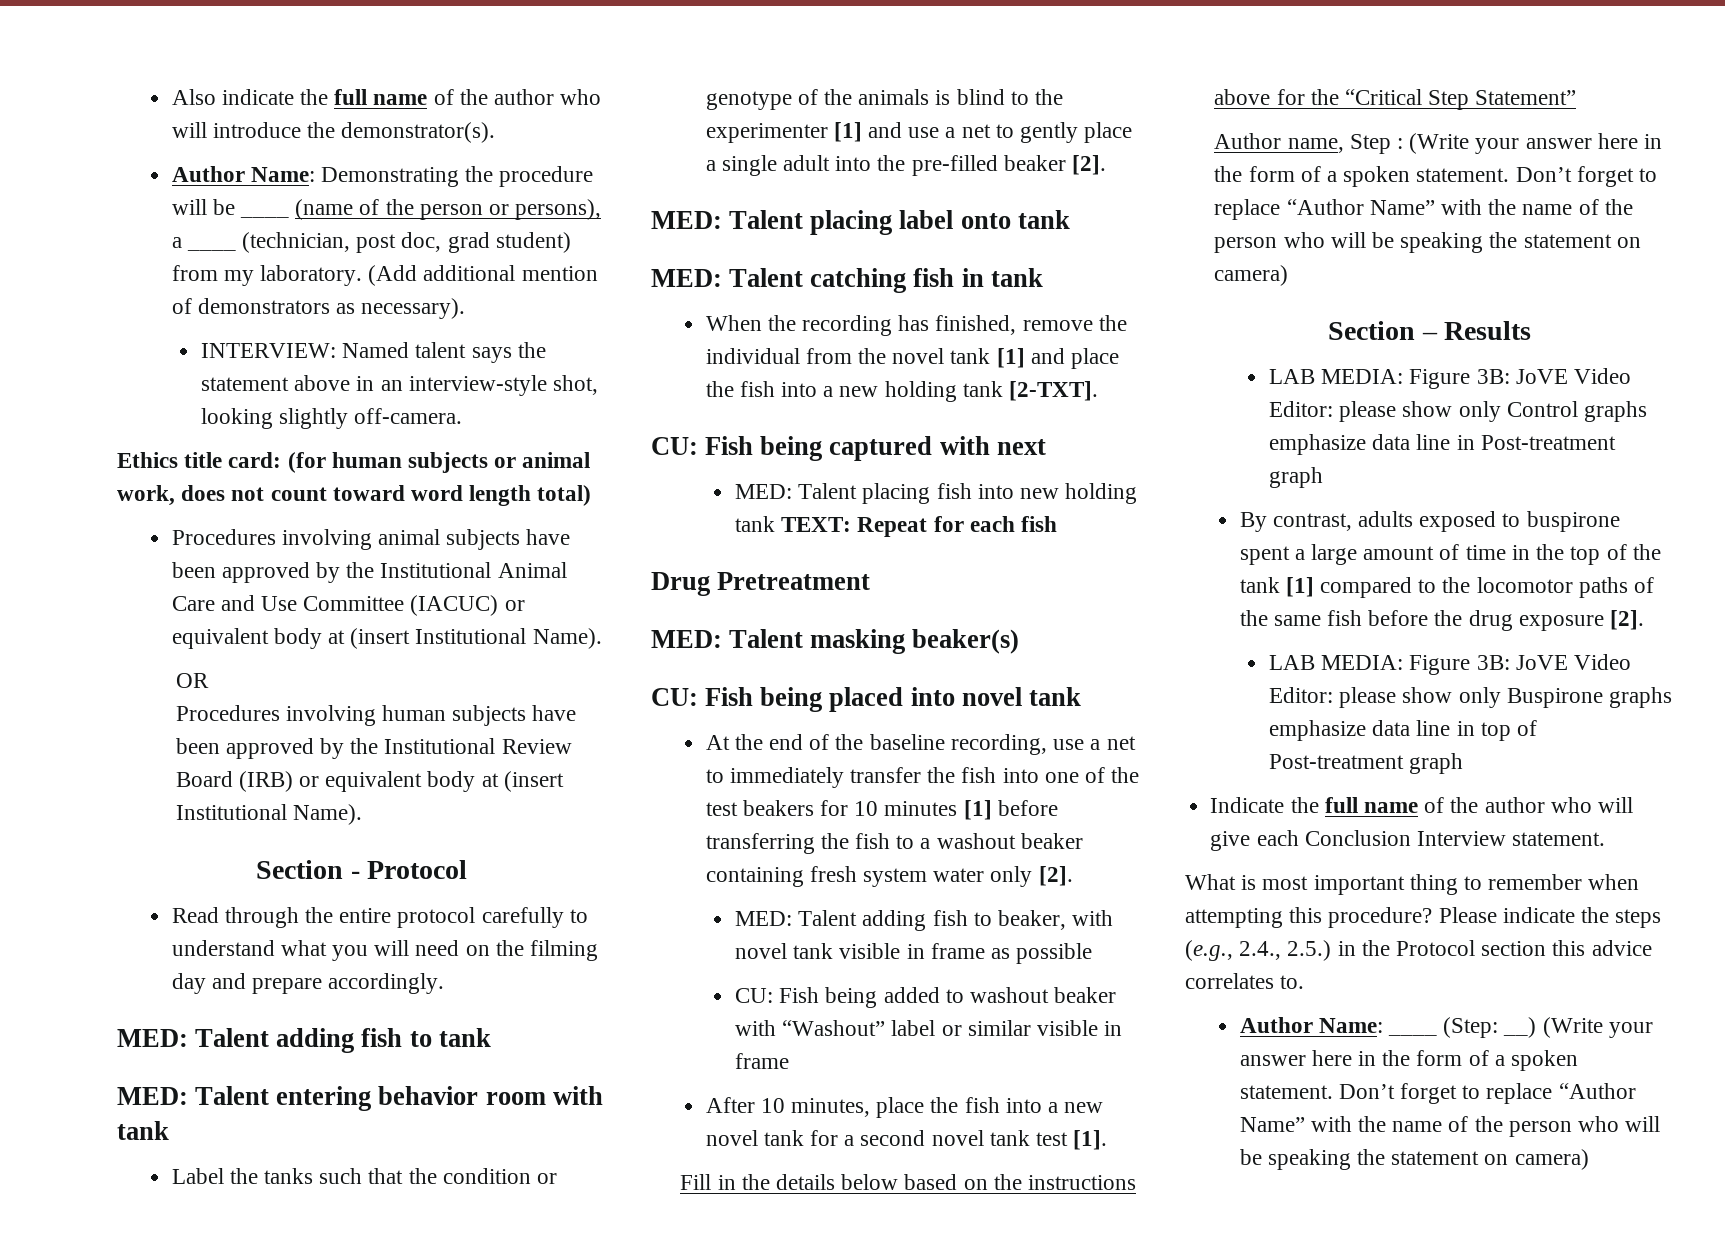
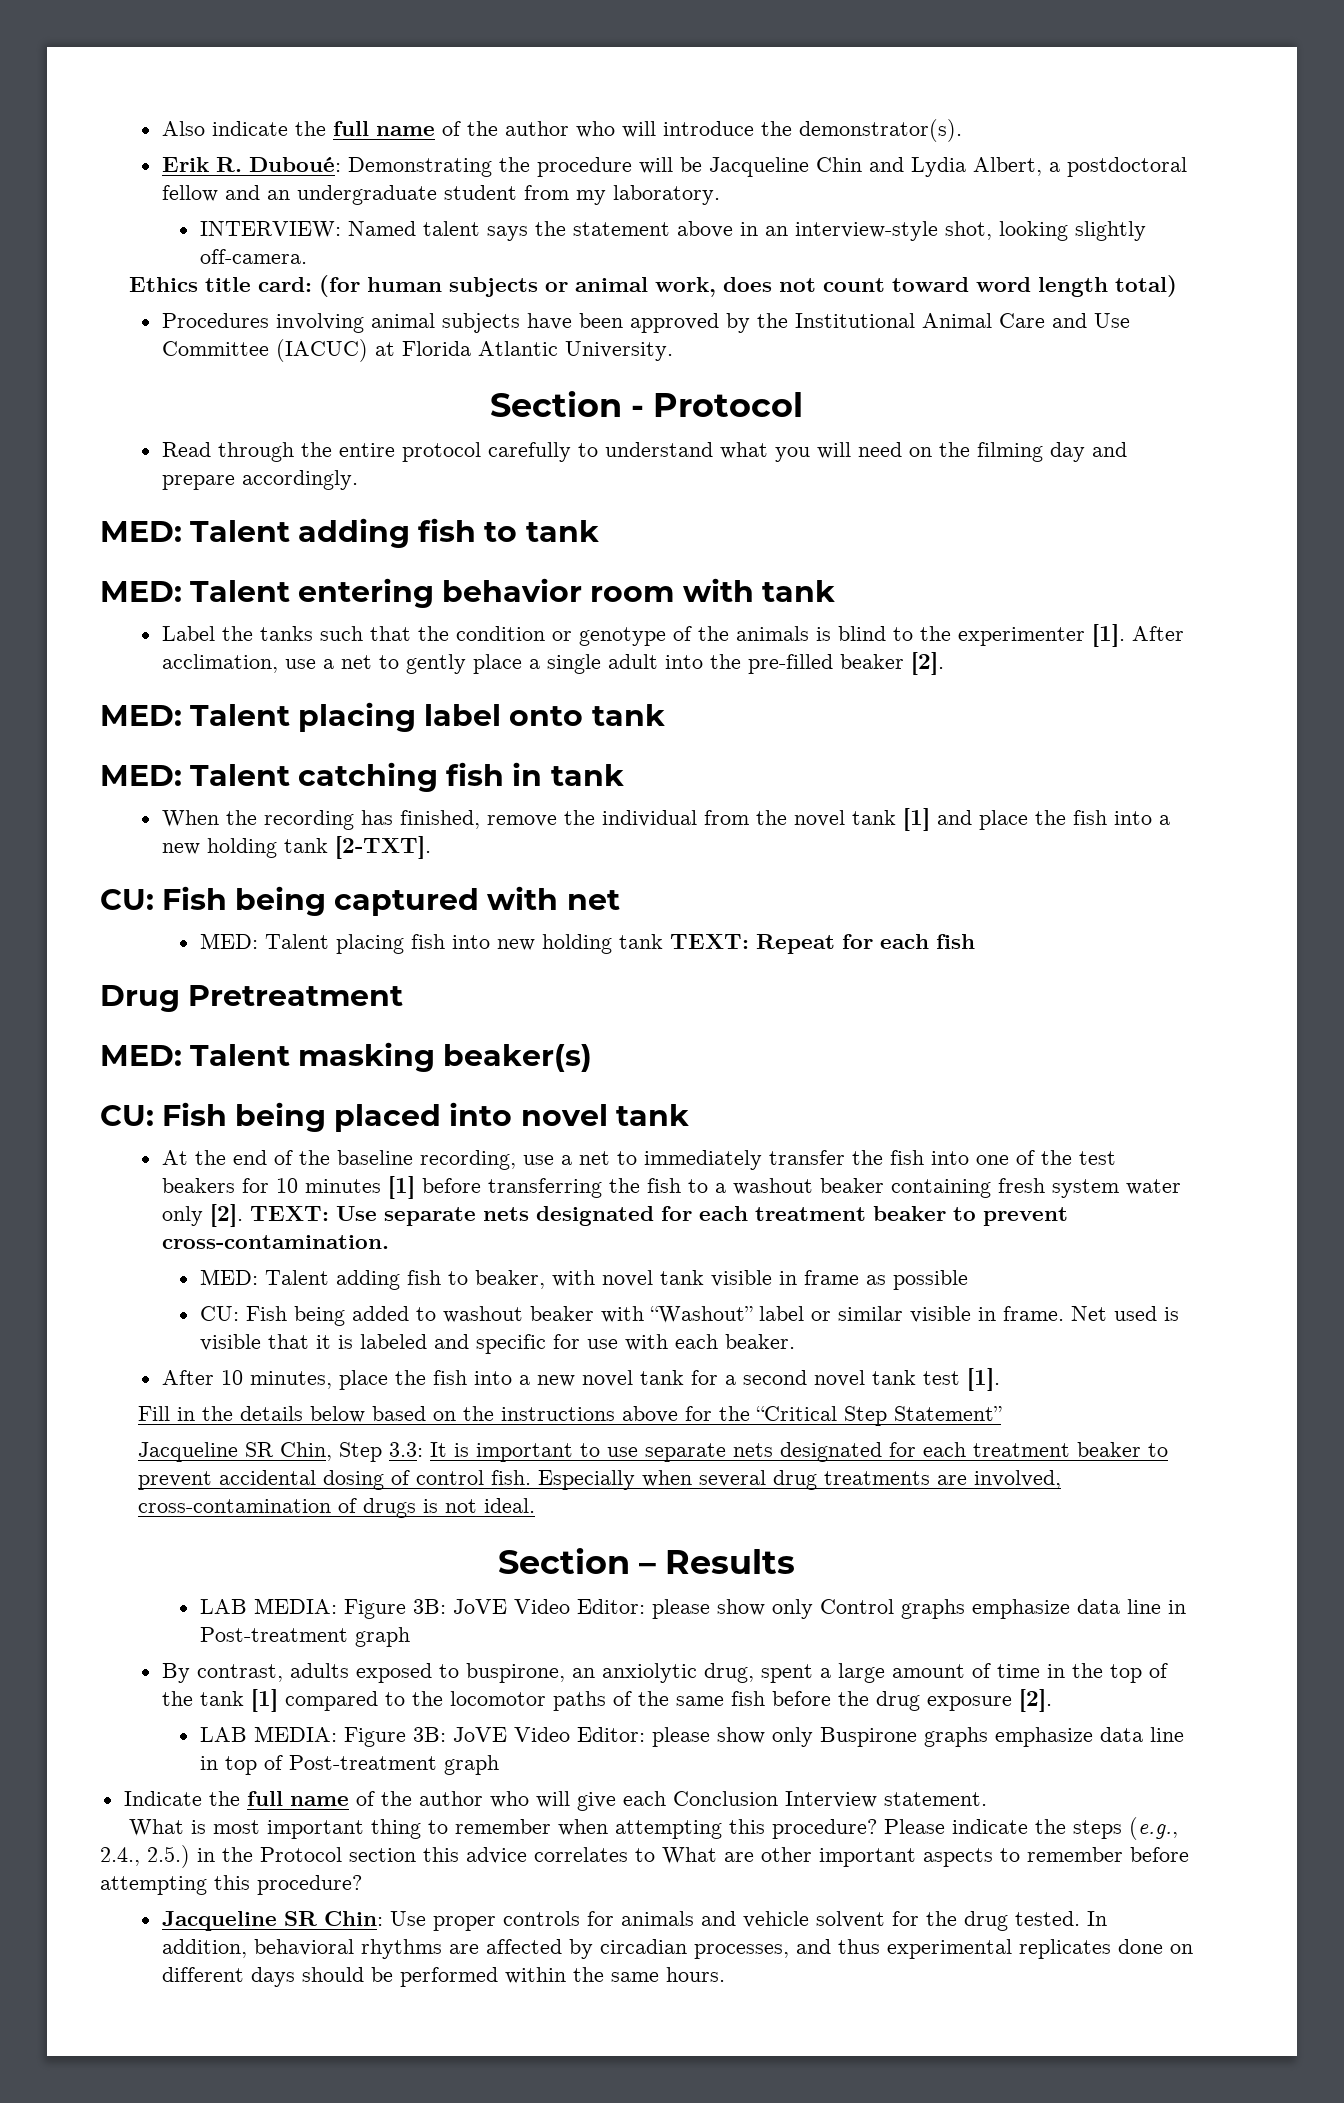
[171,166,315,182] Author Name: -> [161,157,341,172] Erik R. Duboué:
[240,199,602,220] [171,237,182,248] [186,232,571,253] [171,265,598,286] [171,298,466,319] ____ (name of the person or persons), a ____ (technician, post doc, grad student) from my laboratory. (Add additional mention of demonstrators as necessary). -> [708,157,1187,177] [161,185,720,205] Jacqueline Chin and Lydia Albert, a postdoctoral fellow and an undergraduate student from my laboratory.
[504,600,525,611] [171,628,602,649] [175,673,209,688] [175,705,577,726] [175,738,572,759] [175,771,564,792] [175,804,362,825] or equivalent body at (insert Institutional Name). // OR // Procedures involving human subjects have been approved by the Institutional Review Board (IRB) or equivalent body at (insert Institutional Name). -> [374,341,673,361] at Florida Atlantic University.
[833,122,903,142] [1] and -> [1091,624,1184,647] [161,654,278,673] [1]. After acclimation,
[996,439,1046,455] next -> [566,890,620,910] net
(1073, 876) none -> [249,1206,1068,1226] [161,1235,389,1249] TEXT: Use separate nets designated for each treatment beaker to prevent cross-contamination.
[734,1053,789,1069] frame -> [1002,1306,1179,1321] [199,1334,795,1354] frame. Net used is visible that it is labeled and specific for use with each beaker.
[1214,133,1663,154] [1214,166,1658,187] [1214,199,1633,220] [1214,232,1641,253] [1214,265,1289,286] Author name, Step : (Write your answer here in the form of a spoken statement. Don’t forget to replace “Author Name” with the name of the person who will be speaking the statement on camera) -> [138,1442,1169,1462] [138,1470,1062,1490] [138,1498,536,1518] Jacqueline SR Chin, Step 3.3: It is important to use separate nets designated for each treatment beaker to prevent accidental dosing of control fish. Especially when several drug treatments are involved, cross-contamination of drugs is not ideal.
[1526,511,1620,532] buspirone -> [465,1663,754,1683] buspirone, an anxiolytic drug,
[1280,975,1305,989] [1239,1017,1383,1033] [1388,1017,1653,1038] [1239,1050,1579,1071] [1239,1083,1636,1104] [1239,1116,1661,1137] [1239,1149,1589,1170] to. // Author Name: ____ (Step: __) (Write your answer here in the form of a spoken statement. Don’t forget to replace “Author Name” with the name of the person who will be speaking the statement on camera) -> [635,1847,1189,1867] [100,1875,362,1895] [161,1911,1107,1931] [161,1939,1193,1959] [161,1967,725,1987] to What are other important aspects to remember before attempting this procedure? // Jacqueline SR Chin: Use proper controls for animals and vehicle solvent for the drug tested. In addition, behavioral rhythms are affected by circadian processes, and thus experimental replicates done on different days should be performed within the same hours.

